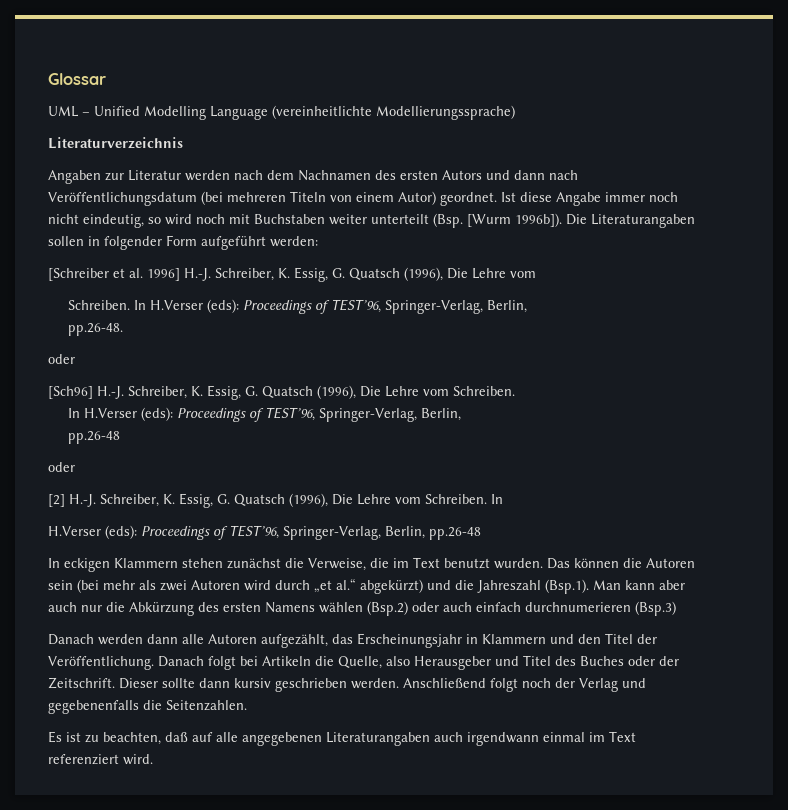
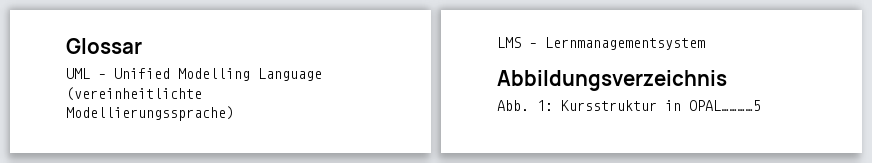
[48,137,183,149] [48,170,578,184] [48,191,678,206] [48,213,695,228] [48,235,318,250] [48,267,536,282] [67,299,527,314] [67,323,123,336] [48,354,75,364] [48,385,515,400] [67,407,461,422] [67,431,120,444] [48,462,75,472] [48,493,503,508] [48,525,481,540] [48,557,695,572] [48,578,685,594] [48,601,676,616] [48,633,657,648] [48,655,679,670] [48,677,646,692] [48,700,247,714] [48,731,636,746] [48,754,153,765] Literaturverzeichnis // Angaben zur Literatur werden nach dem Nachnamen des ersten Autors und dann nach Veröffentlichungsdatum (bei mehreren Titeln von einem Autor) geordnet. Ist diese Angabe immer noch nicht eindeutig, so wird noch mit Buchstaben weiter unterteilt (Bsp. [Wurm 1996b]). Die Literaturangaben sollen in folgender Form aufgeführt werden: // [Schreiber et al. 1996] H.-J. Schreiber, K. Essig, G. Quatsch (1996), Die Lehre vom // Schreiben. In H.Verser (eds): Proceedings of TEST’96, Springer-Verlag, Berlin, // pp.26-48. // oder // [Sch96] H.-J. Schreiber, K. Essig, G. Quatsch (1996), Die Lehre vom Schreiben. // In H.Verser (eds): Proceedings of TEST’96, Springer-Verlag, Berlin, // pp.26-48 // oder // [2] H.-J. Schreiber, K. Essig, G. Quatsch (1996), Die Lehre vom Schreiben. In // H.Verser (eds): Proceedings of TEST’96, Springer-Verlag, Berlin, pp.26-48 // In eckigen Klammern stehen zunächst die Verweise, die im Text benutzt wurden. Das können die Autoren sein (bei mehr als zwei Autoren wird durch „et al.“ abgekürzt) und die Jahreszahl (Bsp.1). Man kann aber auch nur die Abkürzung des ersten Namens wählen (Bsp.2) oder auch einfach durchnumerieren (Bsp.3) // Danach werden dann alle Autoren aufgezählt, das Erscheinungsjahr in Klammern und den Titel der Veröffentlichung. Danach folgt bei Artikeln die Quelle, also Herausgeber und Titel des Buches oder der Zeitschrift. Dieser sollte dann kursiv geschrieben werden. Anschließend folgt noch der Verlag und gegebenenfalls die Seitenzahlen. // Es ist zu beachten, daß auf alle angegebenen Literaturangaben auch irgendwann einmal im Text referenziert wird. -> [497,37,705,50] [497,70,727,91] [497,100,761,111] LMS – Lernmanagementsystem // Abbildungsverzeichnis // Abb. 1: Kursstruktur in OPAL…………5

